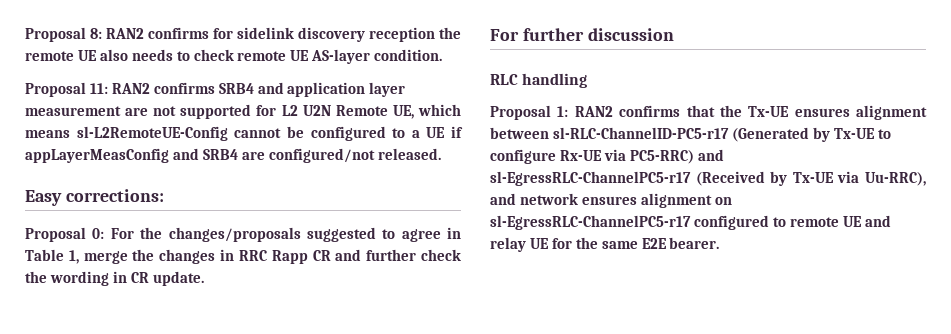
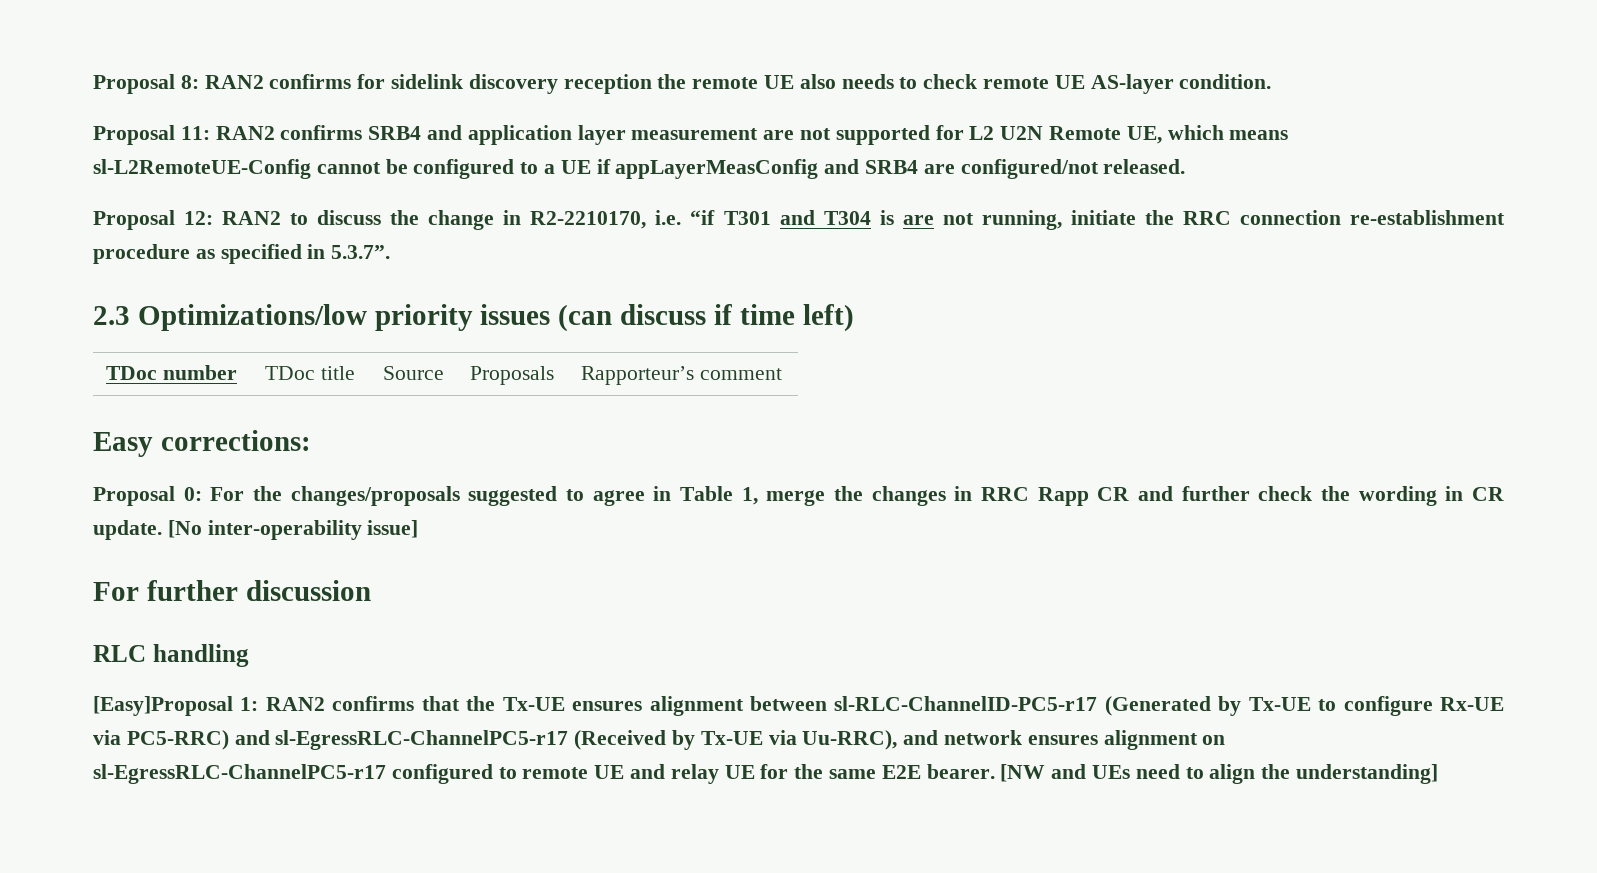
(441, 154) none -> [93,210,1505,230] [93,244,391,264] [93,304,854,332] [105,365,237,380] [264,366,355,380] [382,366,444,380] [469,366,554,385] [580,366,782,385] // Proposal 12: RAN2 to discuss the change in R2-2210170, i.e. “if T301 and T304 is are not running, initiate the RRC connection re-establishment procedure as specified in 5.3.7”. // 2.3 Optimizations/low priority issues (can discuss if time left) // TDoc number | TDoc title | Source | Proposals | Rapporteur’s comment
(204, 278) none -> [167,520,419,540] [No inter-operability issue]
[490,105,551,120] Proposal -> [93,696,233,716] [Easy]Proposal
(720, 243) none -> [1000,764,1439,784] [NW and UEs need to align the understanding]

